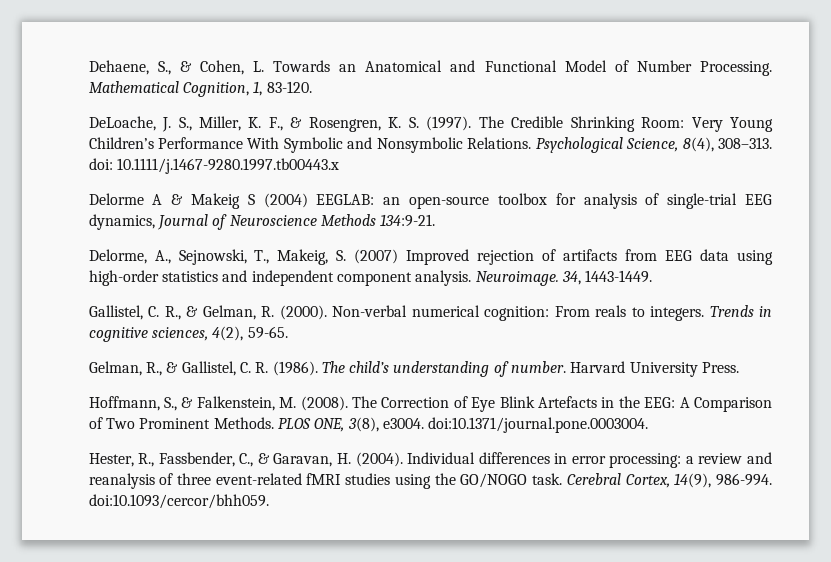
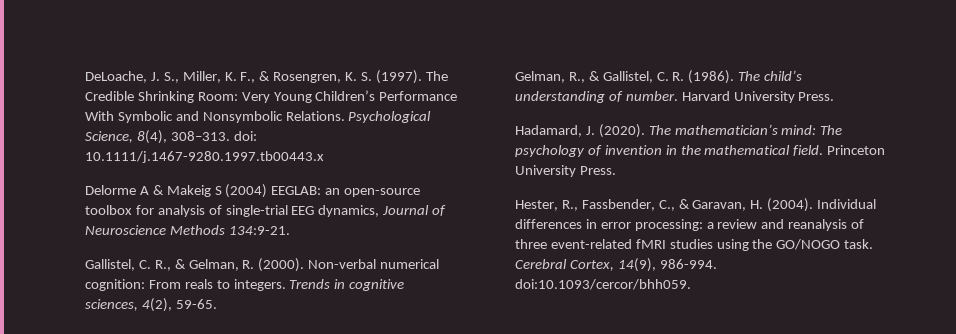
[88,60,772,76] [88,81,312,97] Dehaene, S., & Cohen, L. Towards an Anatomical and Functional Model of Number Processing. Mathematical Cognition, 1, 83-120. // -> (84, 77) none
[88,249,773,265] [88,270,653,286] // Delorme, A., Sejnowski, T., Makeig, S. (2007) Improved rejection of artifacts from EEG data using high-order statistics and independent component analysis. Neuroimage. 34, 1443-1449. -> (290, 230) none
[88,396,772,412] [88,417,649,433] Hoffmann, S., & Falkenstein, M. (2008). The Correction of Eye Blink Artefacts in the EEG: A Comparison of Two Prominent Methods. PLOS ONE, 3(8), e3004. doi:10.1371/journal.pone.0003004. -> [514,124,843,138] [514,145,886,157] [514,165,616,177] Hadamard, J. (2020). The mathematician’s mind: The psychology of invention in the mathematical field. Princeton University Press.

